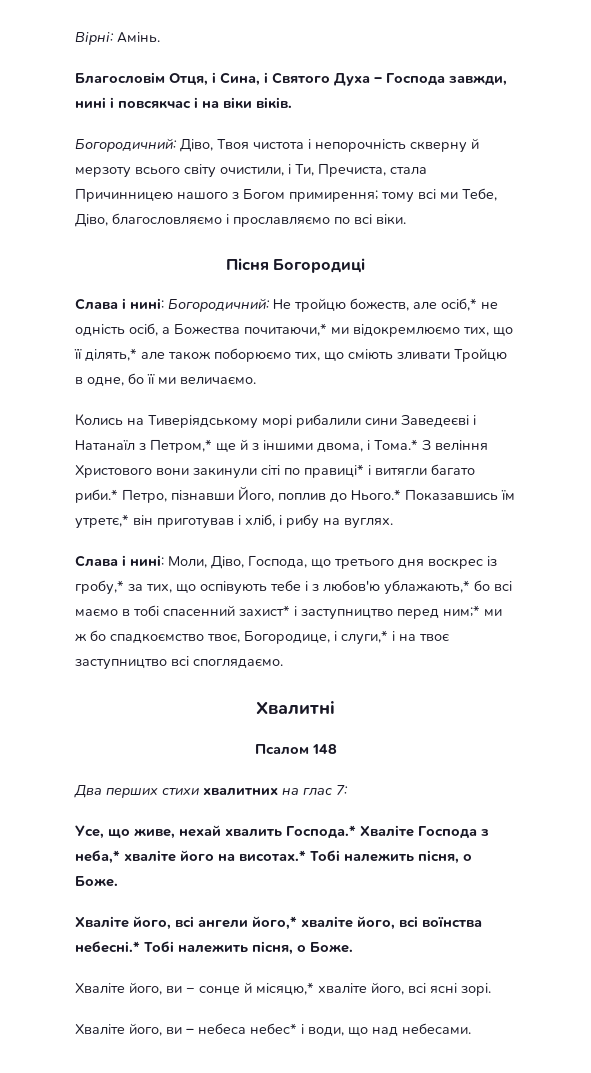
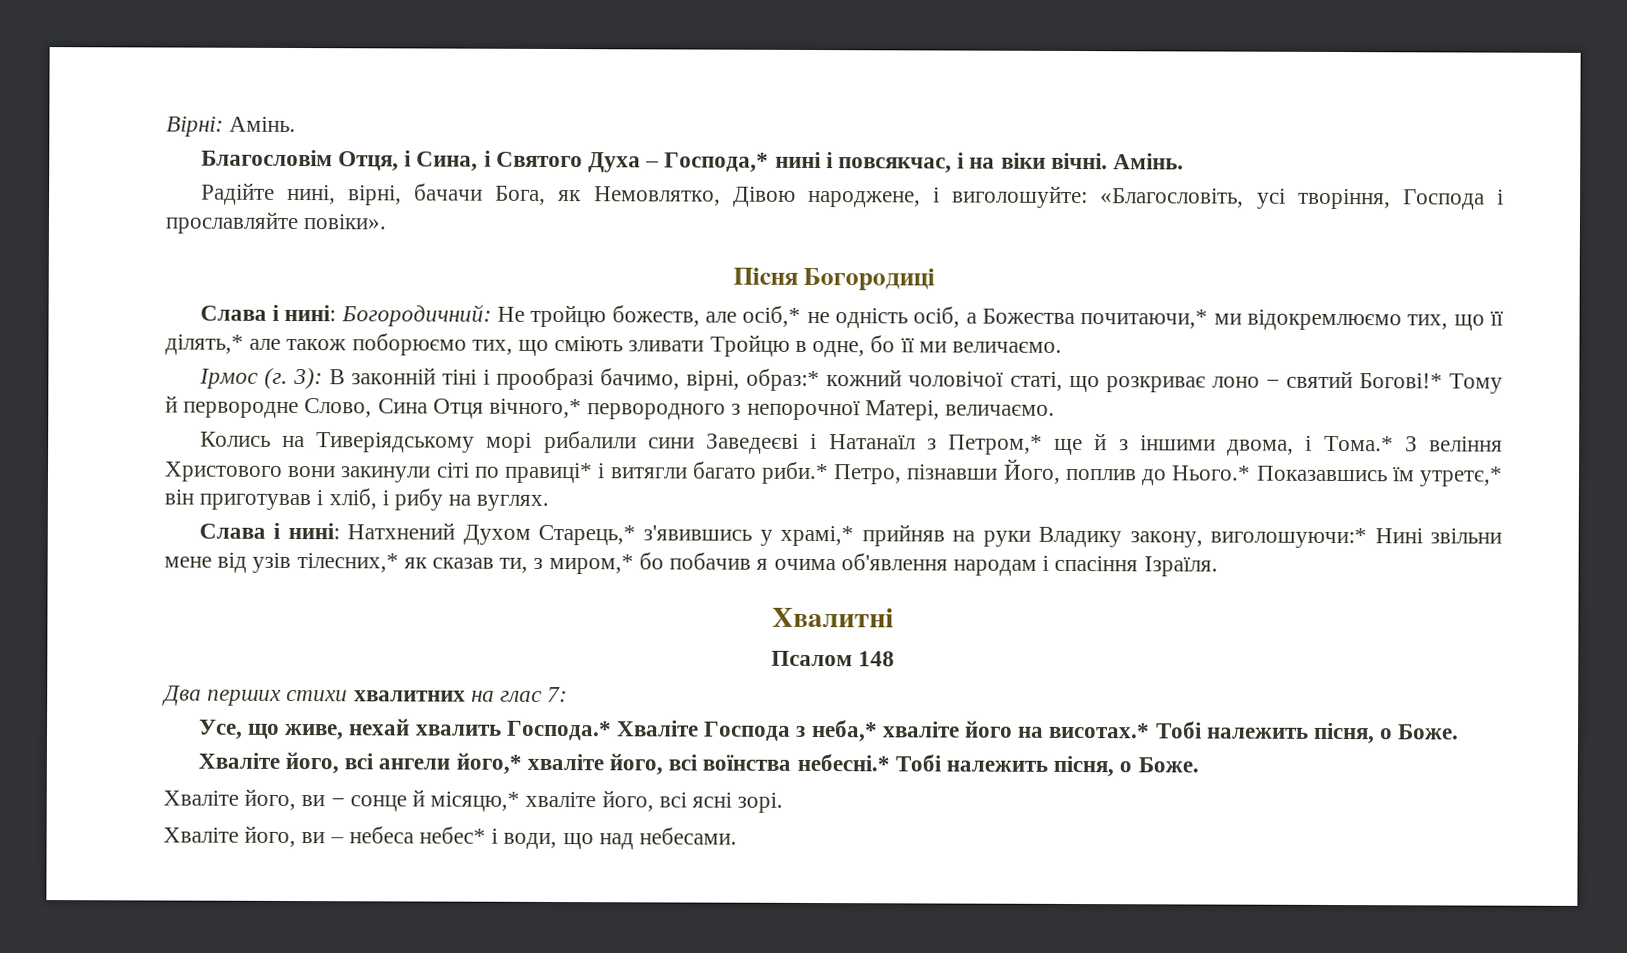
[386,73,507,86] Господа завжди, -> [664,152,770,173] Господа,*
[118,100,191,109] повсякчас -> [838,157,953,174] повсякчас,
[256,97,292,109] [75,138,479,153] [75,163,427,178] [75,188,497,203] [75,213,406,227] віків. // Богородичний: Діво, Твоя чистота і непорочність скверну й мерзоту всього світу очистили, і Ти, Пречиста, стала Причинницею нашого з Богом примирення; тому всі ми Тебе, Діво, благословляємо і прославляємо по всі віки. -> [1050,152,1185,170] [200,182,1504,210] [165,211,388,235] вічні. Амінь. // Радійте нині, вірні, бачачи Бога, як Немовлятко, Дівою народжене, і виголошуйте: «Благословіть, усі творіння, Господа і прославляйте повіки».
(256, 381) none -> [198,367,1503,394] [165,395,1056,421] // Ірмос (г. 3): В законній тіні і прообразі бачимо, вірні, образ:* кожний чоловічої статі, що розкриває лоно − святий Богові!* Тому й первородне Слово, Сина Отця вічного,* первородного з непорочної Матері, величаємо.
[168,555,497,569] [75,580,512,595] [75,605,502,620] [75,630,450,645] [75,656,283,670] Моли, Діво, Господа, що третього дня воскрес із гробу,* за тих, що оспівують тебе і з любов'ю ублажають,* бо всі маємо в тобі спасенний захист* і заступництво перед ним;* ми ж бо спадкоємство твоє, Богородице, і слуги,* і на твоє заступництво всі споглядаємо. -> [347,522,1502,549] [164,552,1218,577] Натхнений Духом Старець,* з'явившись у храмі,* прийняв на руки Владику закону, виголошуючи:* Нині звільни мене від узів тілесних,* як сказав ти, з миром,* бо побачив я очима об'явлення народам і спасіння Ізраїля.

